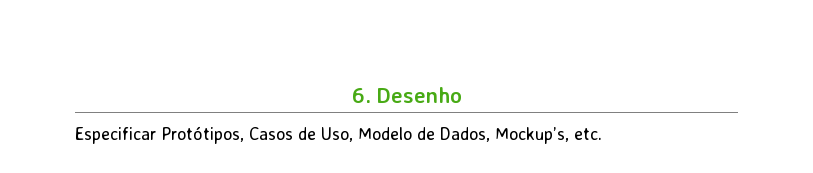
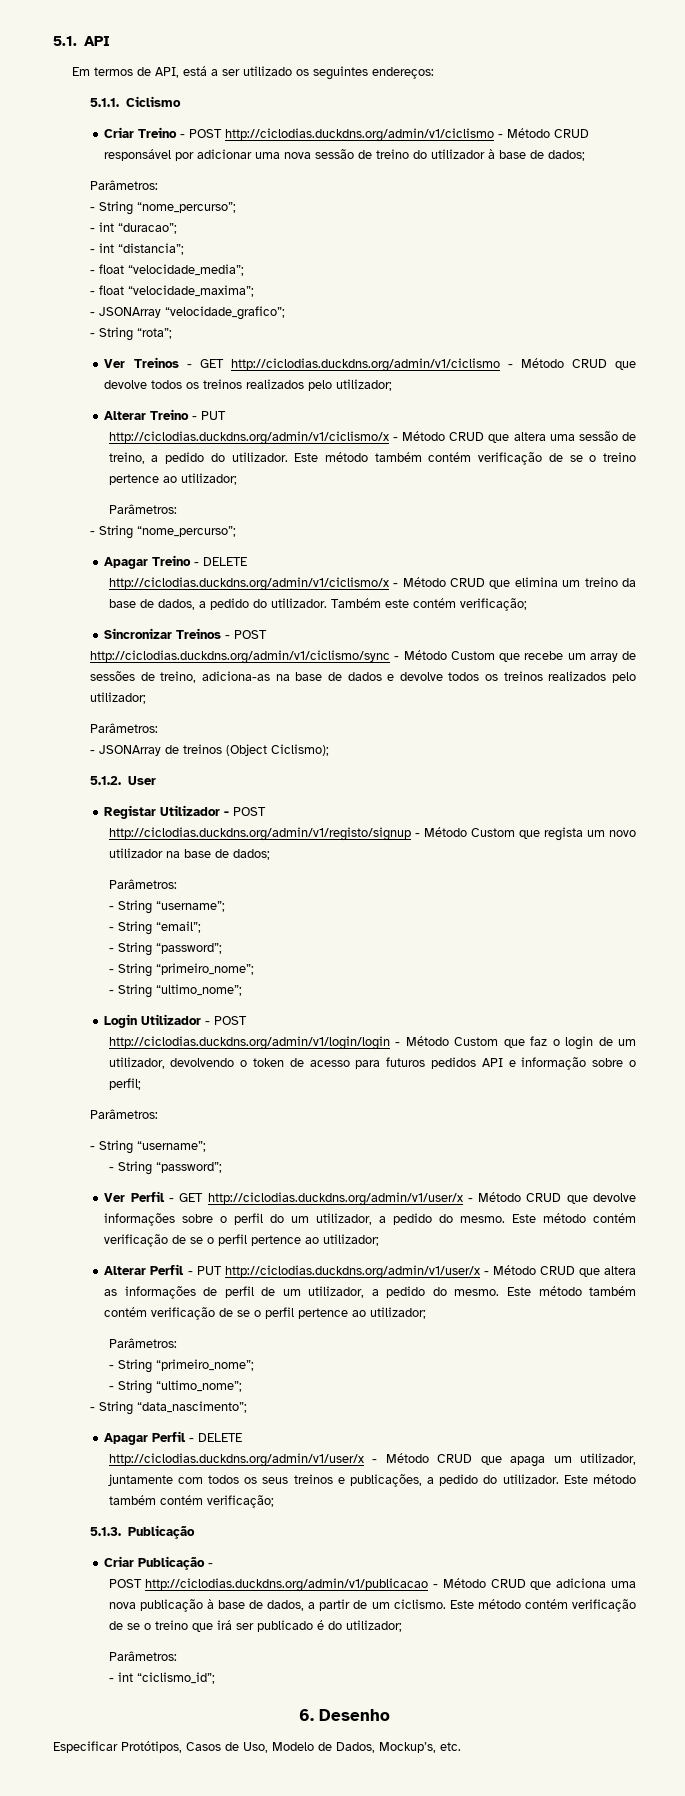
(351, 95) none -> [53,36,110,46] [71,66,434,80] [90,96,181,107] [104,127,590,142] [104,149,586,161] [90,180,159,190] [90,201,237,215] [90,222,178,234] [90,243,185,255] [90,264,245,276] [90,285,255,297] [90,306,286,320] [90,327,173,341] [104,357,636,372] [104,379,393,391] [104,409,227,420] [108,431,637,445] [108,452,637,465] [108,473,237,485] [108,504,177,514] [90,525,237,539] [104,555,248,569] [108,577,637,591] [108,598,527,611] [104,628,268,639] [90,650,636,664] [90,671,637,683] [90,692,147,704] [90,723,159,733] [90,744,330,756] [90,776,156,785] [104,805,267,819] [108,827,637,841] [108,848,270,860] [108,879,177,889] [108,900,225,914] [108,921,201,935] [108,942,222,956] [108,963,254,977] [108,984,242,998] [104,1014,248,1028] [108,1036,636,1050] [108,1057,636,1070] [108,1078,141,1090] [90,1109,159,1119] [90,1140,207,1154] [108,1161,222,1175] [104,1191,636,1206] [104,1213,636,1226] [104,1234,380,1247] [104,1264,636,1279] [104,1286,636,1299] [104,1307,427,1320] [108,1338,177,1348] [108,1359,254,1373] [108,1380,242,1394] [90,1401,248,1415] [104,1431,243,1445] [108,1453,636,1467] [107,1474,636,1487] [108,1495,274,1508] [90,1525,195,1539] [104,1556,214,1570] [108,1578,637,1592] [108,1599,636,1612] [108,1620,402,1632] [108,1651,177,1661] [108,1672,215,1684] 5.1. API // Em termos de API, está a ser utilizado os seguintes endereços: // 5.1.1. Ciclismo // Criar Treino - POST http://ciclodias.duckdns.org/admin/v1/ciclismo - Método CRUD responsável por adicionar uma nova sessão de treino do utilizador à base de dados; // Parâmetros: // - String “nome_percurso”; // - int “duracao”; // - int “distancia”; // - float “velocidade_media”; // - float “velocidade_maxima”; // - JSONArray “velocidade_grafico”; // - String “rota”; // Ver Treinos - GET http://ciclodias.duckdns.org/admin/v1/ciclismo - Método CRUD que devolve todos os treinos realizados pelo utilizador; // Alterar Treino - PUT // http://ciclodias.duckdns.org/admin/v1/ciclismo/x - Método CRUD que altera uma sessão de treino, a pedido do utilizador. Este método também contém verificação de se o treino pertence ao utilizador; // Parâmetros: // - String “nome_percurso”; // Apagar Treino - DELETE // http://ciclodias.duckdns.org/admin/v1/ciclismo/x - Método CRUD que elimina um treino da base de dados, a pedido do utilizador. Também este contém verificação; // Sincronizar Treinos - POST // http://ciclodias.duckdns.org/admin/v1/ciclismo/sync - Método Custom que recebe um array de sessões de treino, adiciona-as na base de dados e devolve todos os treinos realizados pelo utilizador; // Parâmetros: // - JSONArray de treinos (Object Ciclismo); // 5.1.2. User // Registar Utilizador - POST // http://ciclodias.duckdns.org/admin/v1/registo/signup - Método Custom que regista um novo utilizador na base de dados; // Parâmetros: // - String “username”; // - String “email”; // - String “password”; // - String “primeiro_nome”; // - String “ultimo_nome”; // Login Utilizador - POST // http://ciclodias.duckdns.org/admin/v1/login/login - Método Custom que faz o login de um utilizador, devolvendo o token de acesso para futuros pedidos API e informação sobre o perfil; // Parâmetros: // - String “username”; // - String “password”; // Ver Perfil - GET http://ciclodias.duckdns.org/admin/v1/user/x - Método CRUD que devolve informações sobre o perfil do um utilizador, a pedido do mesmo. Este método contém verificação de se o perfil pertence ao utilizador; // Alterar Perfil - PUT http://ciclodias.duckdns.org/admin/v1/user/x - Método CRUD que altera as informações de perfil de um utilizador, a pedido do mesmo. Este método também contém verificação de se o perfil pertence ao utilizador; // Parâmetros: // - String “primeiro_nome”; // - String “ultimo_nome”; // - String “data_nascimento”; // Apagar Perfil - DELETE // http://ciclodias.duckdns.org/admin/v1/user/x - Método CRUD que apaga um utilizador, juntamente com todos os seus treinos e publicações, a pedido do utilizador. Este método também contém verificação; // 5.1.3. Publicação // Criar Publicação - // POST http://ciclodias.duckdns.org/admin/v1/publicacao - Método CRUD que adiciona uma nova publicação à base de dados, a partir de um ciclismo. Este método contém verificação de se o treino que irá ser publicado é do utilizador; // Parâmetros: // - int “ciclismo_id”; //

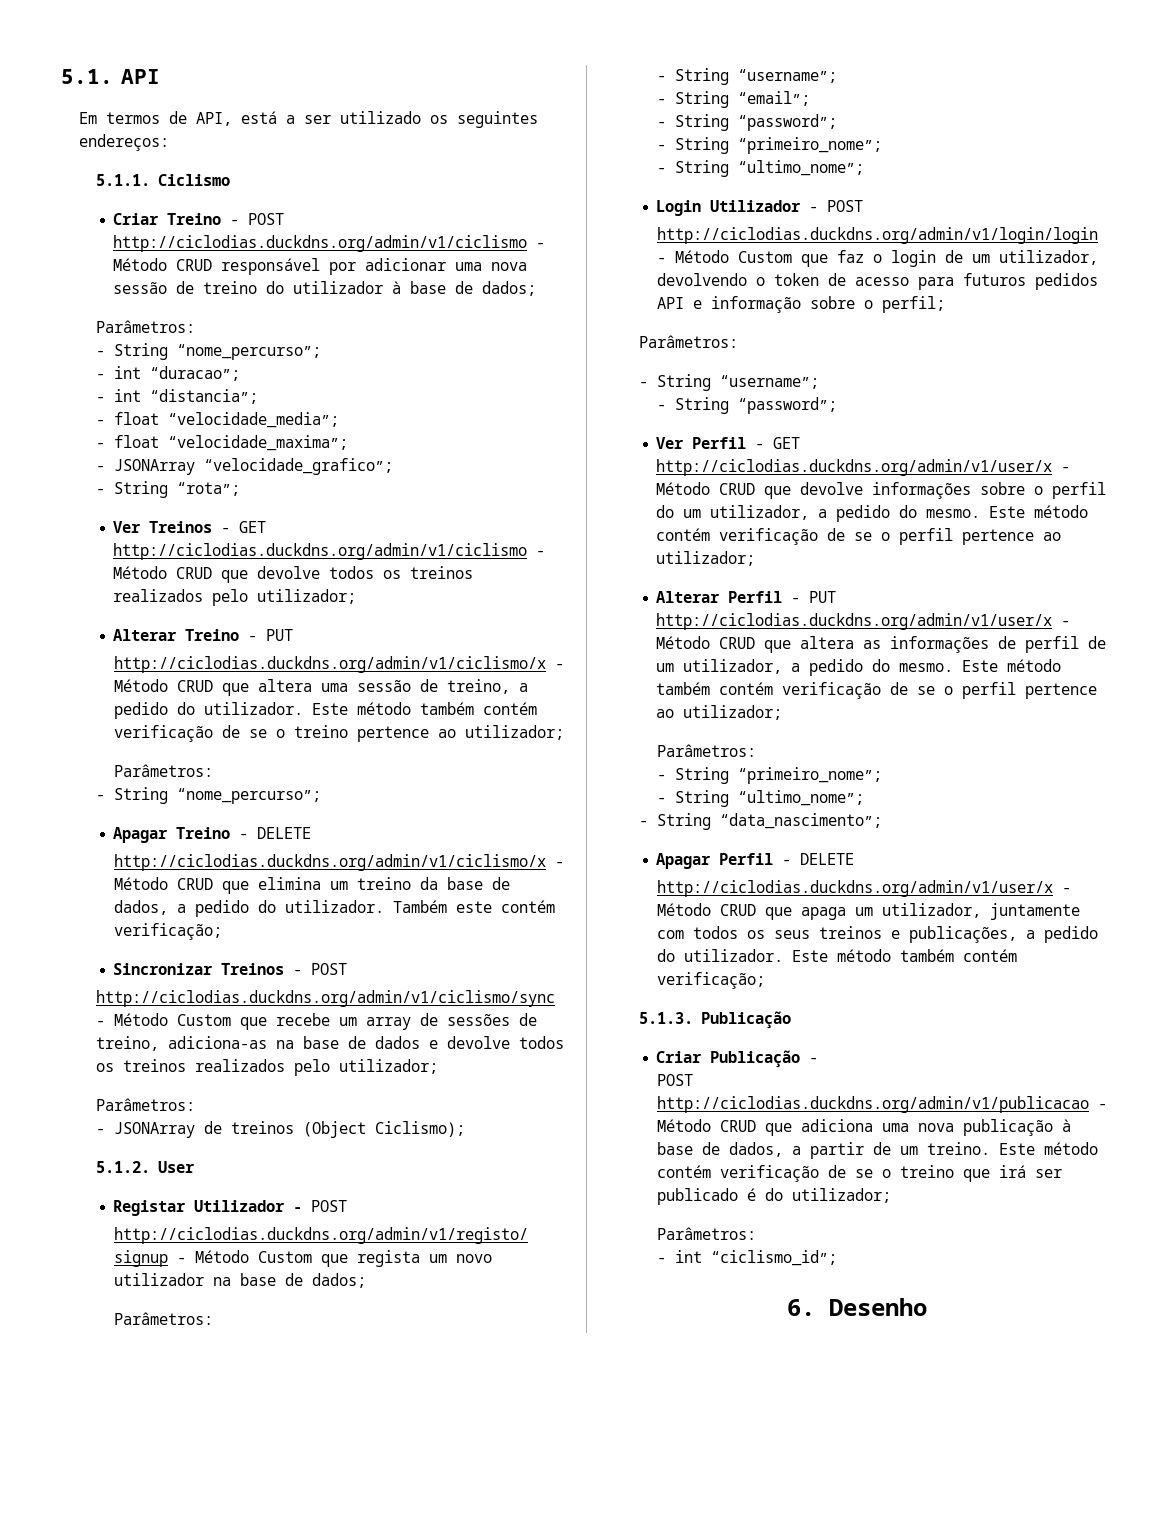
[393,1599,446,1609] ciclismo. -> [927,1142,991,1155] treino.
[53,1741,461,1753] // Especificar Protótipos, Casos de Uso, Modelo de Dados, Mockup’s, etc. -> (927, 1307) none

